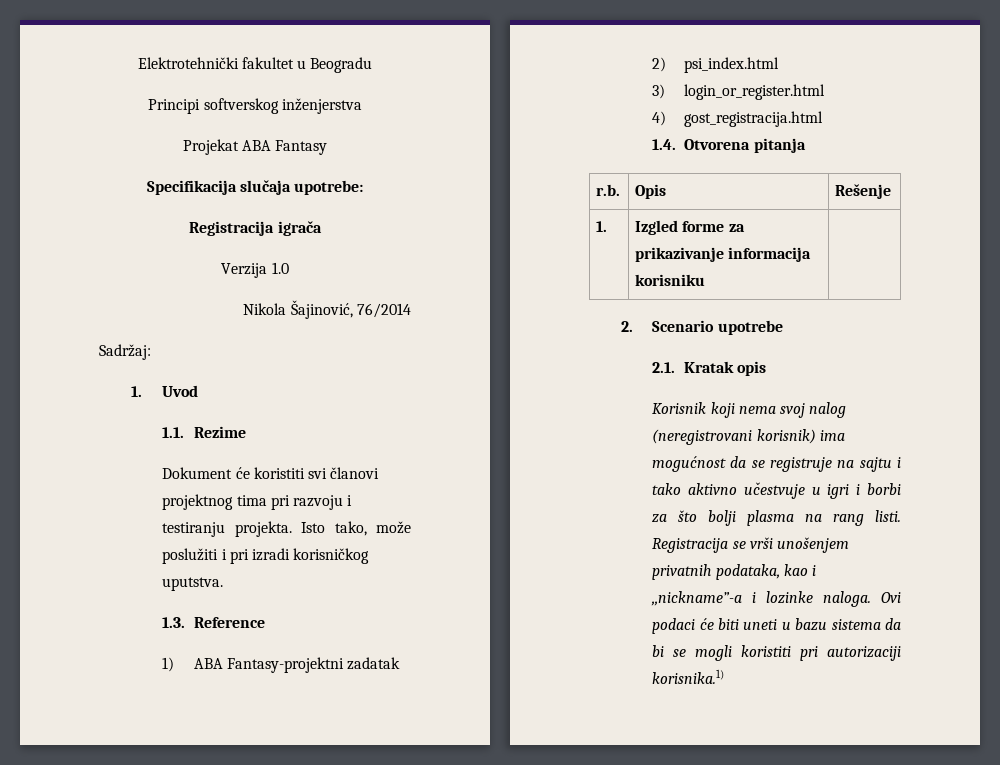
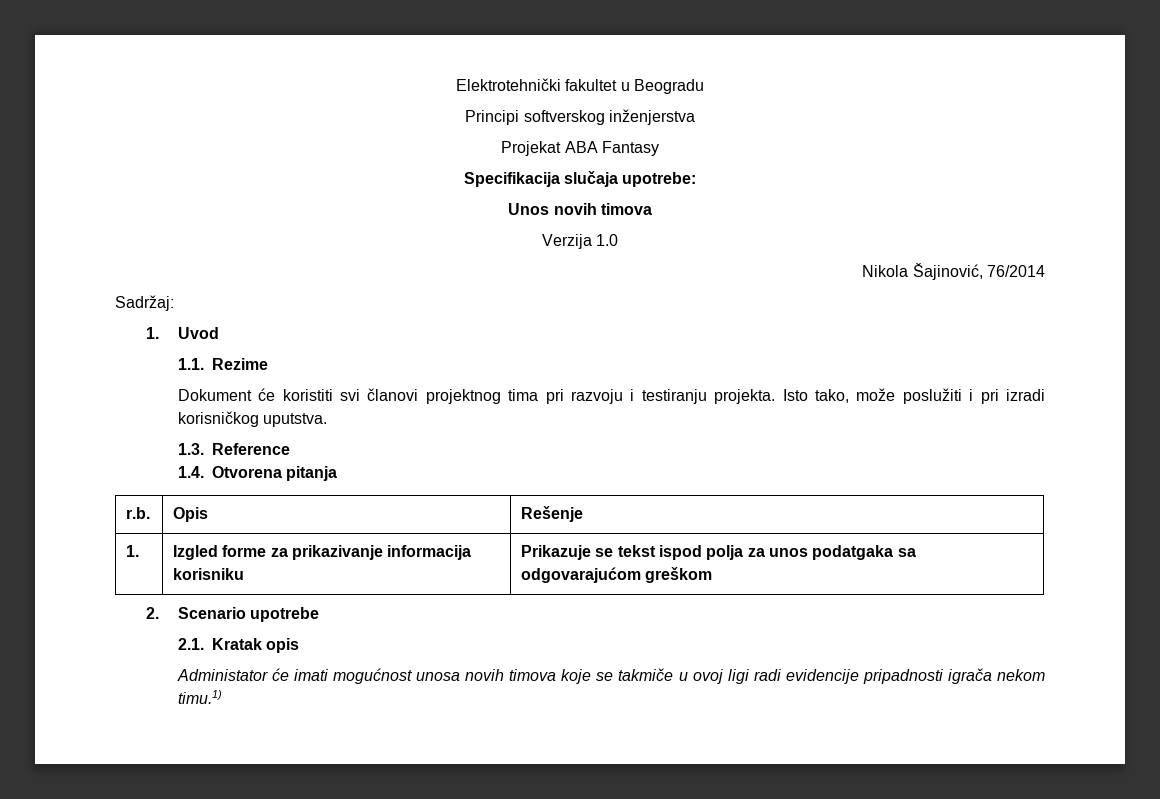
[189,221,322,236] Registracija igrača -> [508,203,652,215] Unos novih timova
[162,657,401,673] [652,57,779,73] [652,84,825,100] [652,111,823,127] // 1) ABA Fantasy-projektni zadatak // 2) psi_index.html // 3) login_or_register.html // 4) gost_registracija.html -> (290, 449) none
(706, 280) none -> [521,545,916,560] [521,567,713,583] Prikazuje se tekst ispod polja za unos podatgaka sa odgovarajućom greškom
[652,402,847,418] [652,429,845,445] [652,456,901,472] [652,482,901,499] [652,510,901,526] [652,537,850,553] [652,564,817,580] [651,591,901,607] [652,618,901,634] [652,645,901,661] [652,669,725,684] Korisnik koji nema svoj nalog (neregistrovani korisnik) ima mogućnost da se registruje na sajtu i tako aktivno učestvuje u igri i borbi za što bolji plasma na rang listi. Registracija se vrši unošenjem privatnih podataka, kao i ,,nickname”-a i lozinke naloga. Ovi podaci će biti uneti u bazu sistema da bi se mogli koristiti pri autorizaciji korisnika.1) -> [176,668,1045,684] [177,690,222,704] Administator će imati mogućnost unosa novih timova koje se takmiče u ovoj ligi radi evidencije pripadnosti igrača nekom timu.1)

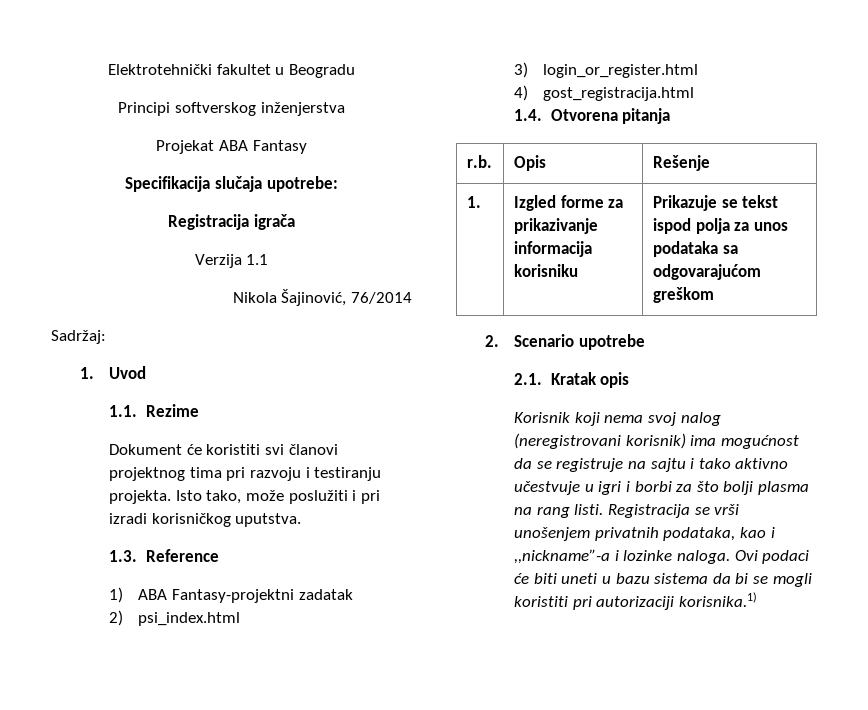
[508,203,652,215] Unos novih timova -> [168,214,295,230] Registracija igrača
[596,234,619,246] 1.0 -> [246,254,269,265] 1.1
(290, 449) none -> [109,587,353,603] [109,610,241,626] [514,62,699,78] [514,85,695,101] // 1) ABA Fantasy-projektni zadatak // 2) psi_index.html // 3) login_or_register.html // 4) gost_registracija.html
[812,545,894,560] podatgaka -> [652,241,718,257] podataka
[176,668,1045,684] [177,690,222,704] Administator će imati mogućnost unosa novih timova koje se takmiče u ovoj ligi radi evidencije pripadnosti igrača nekom timu.1) -> [514,412,721,426] [514,433,800,449] [514,458,789,472] [514,481,809,495] [514,504,740,518] [514,527,775,541] [514,549,810,564] [514,573,812,587] [514,592,758,610] Korisnik koji nema svoj nalog (neregistrovani korisnik) ima mogućnost da se registruje na sajtu i tako aktivno učestvuje u igri i borbi za što bolji plasma na rang listi. Registracija se vrši unošenjem privatnih podataka, kao i ,,nickname”-a i lozinke naloga. Ovi podaci će biti uneti u bazu sistema da bi se mogli koristiti pri autorizaciji korisnika.1)

